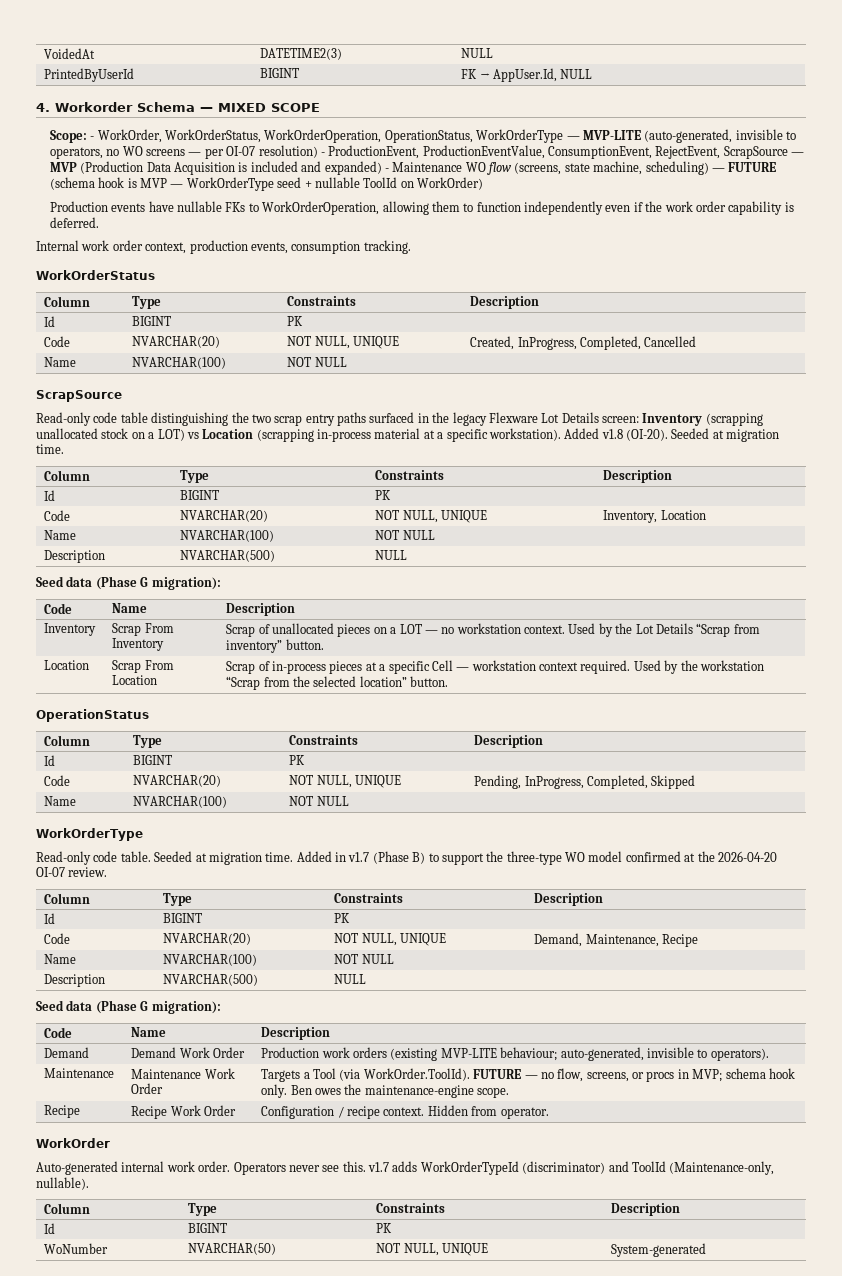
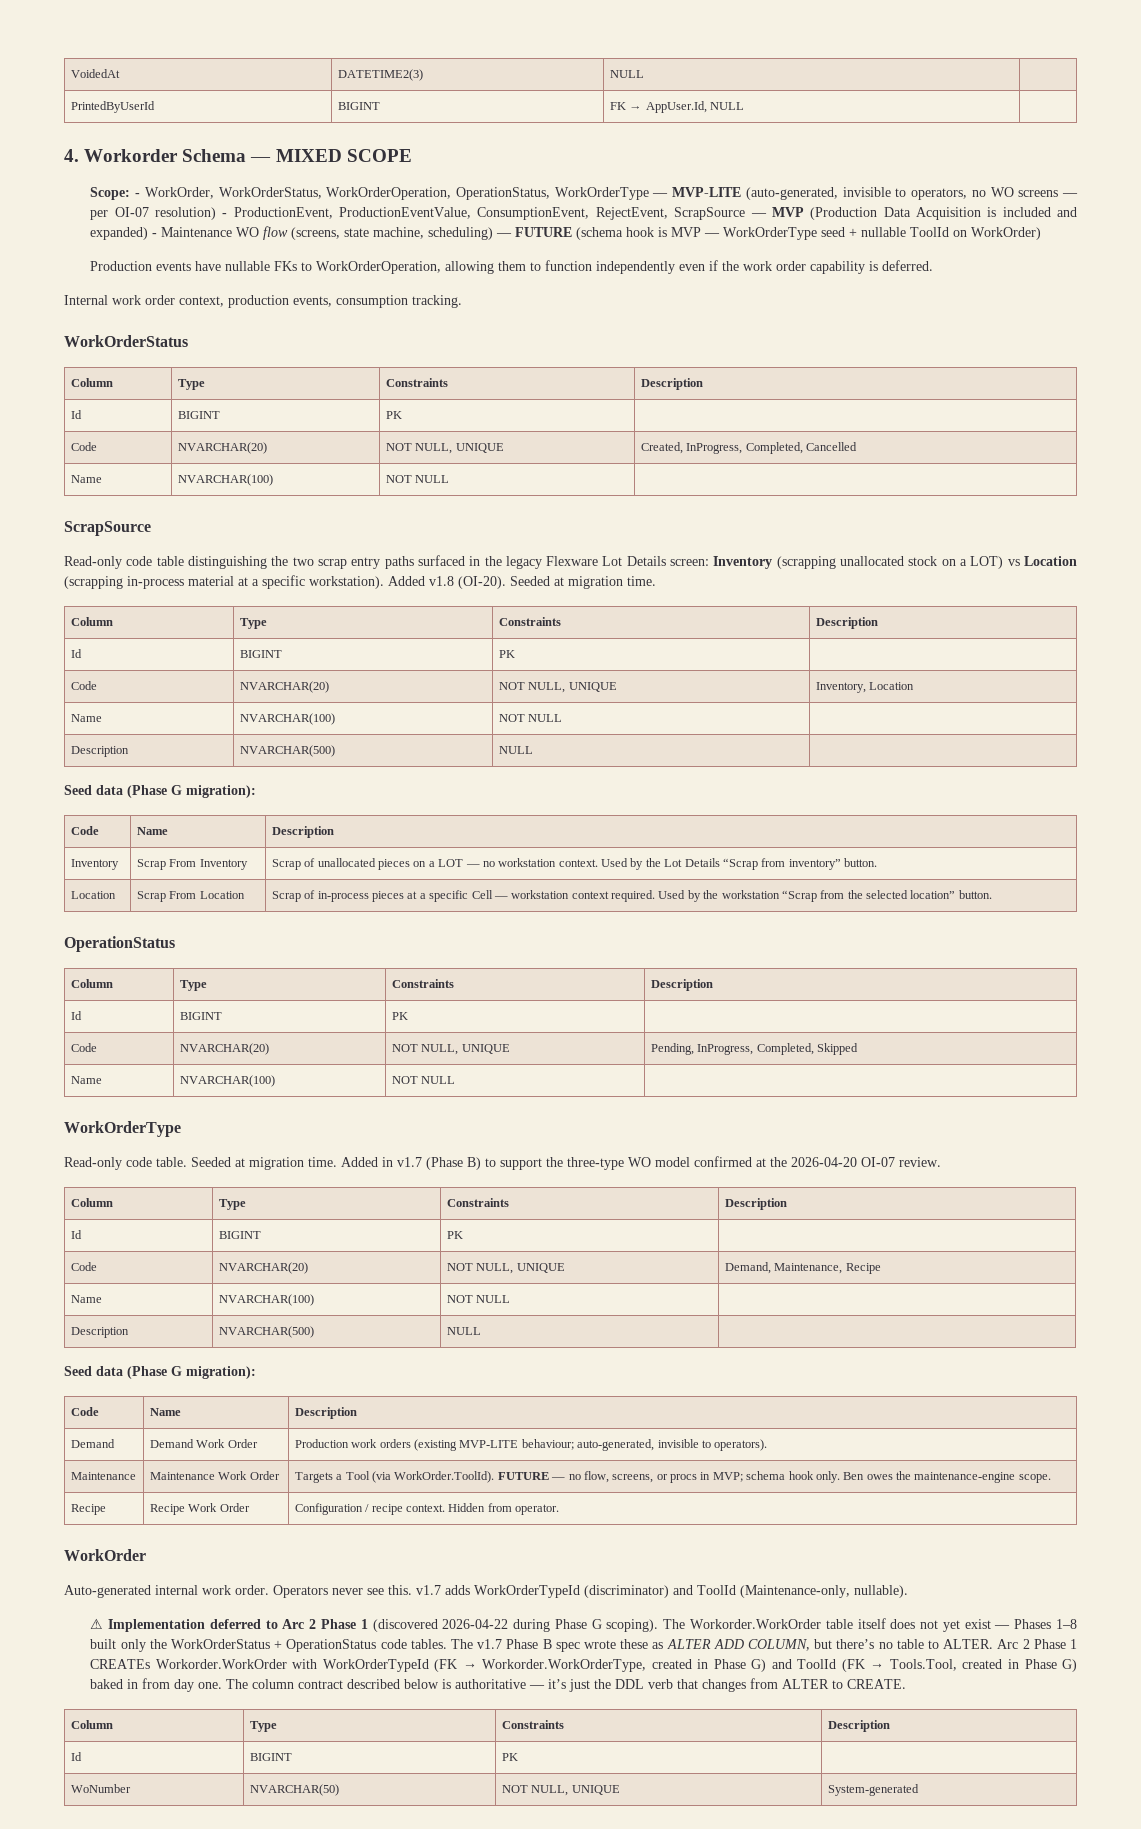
(89, 1183) none -> [90,1618,1077,1632] [90,1639,1077,1652] [90,1659,1077,1672] [90,1678,907,1692] // ⚠ Implementation deferred to Arc 2 Phase 1 (discovered 2026-04-22 during Phase G scoping). The Workorder.WorkOrder table itself does not yet exist — Phases 1–8 built only the WorkOrderStatus + OperationStatus code tables. The v1.7 Phase B spec wrote these as ALTER ADD COLUMN, but there’s no table to ALTER. Arc 2 Phase 1 CREATEs Workorder.WorkOrder with WorkOrderTypeId (FK → Workorder.WorkOrderType, created in Phase G) and ToolId (FK → Tools.Tool, created in Phase G) baked in from day one. The column contract described below is authoritative — it’s just the DDL verb that changes from ALTER to CREATE.

